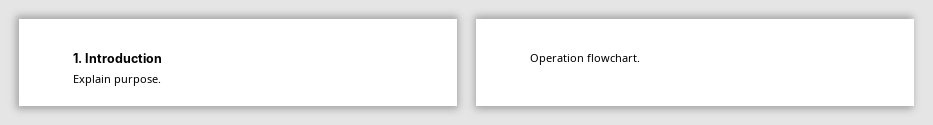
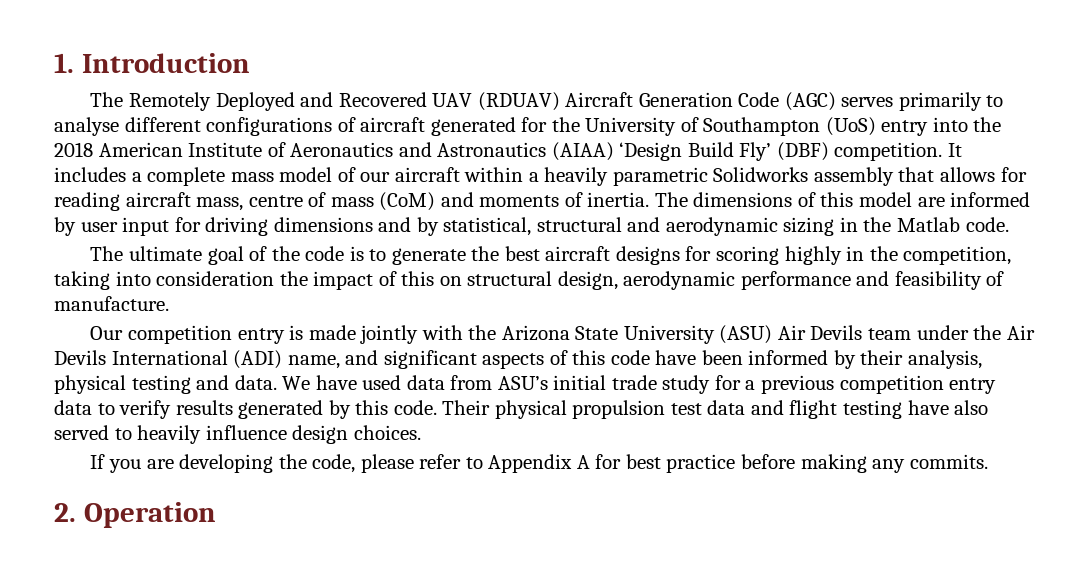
[73,75,161,86] [530,54,640,65] Explain purpose. // Operation flowchart. -> [90,92,1004,111] [54,117,1002,136] [54,142,962,161] [54,167,1027,186] [54,192,1031,211] [54,217,1009,236] [90,246,1012,265] [54,271,1005,290] [54,296,169,311] [90,325,1035,344] [54,350,983,369] [54,375,997,394] [54,400,989,419] [54,425,421,444] [90,454,988,473] [54,502,216,528] The Remotely Deployed and Recovered UAV (RDUAV) Aircraft Generation Code (AGC) serves primarily to analyse different configurations of aircraft generated for the University of Southampton (UoS) entry into the 2018 American Institute of Aeronautics and Astronautics (AIAA) ‘Design Build Fly’ (DBF) competition. It includes a complete mass model of our aircraft within a heavily parametric Solidworks assembly that allows for reading aircraft mass, centre of mass (CoM) and moments of inertia. The dimensions of this model are informed by user input for driving dimensions and by statistical, structural and aerodynamic sizing in the Matlab code. // The ultimate goal of the code is to generate the best aircraft designs for scoring highly in the competition, taking into consideration the impact of this on structural design, aerodynamic performance and feasibility of manufacture. // Our competition entry is made jointly with the Arizona State University (ASU) Air Devils team under the Air Devils International (ADI) name, and significant aspects of this code have been informed by their analysis, physical testing and data. We have used data from ASU’s initial trade study for a previous competition entry data to verify results generated by this code. Their physical propulsion test data and flight testing have also served to heavily influence design choices. // If you are developing the code, please refer to Appendix A for best practice before making any commits. // 2. Operation

